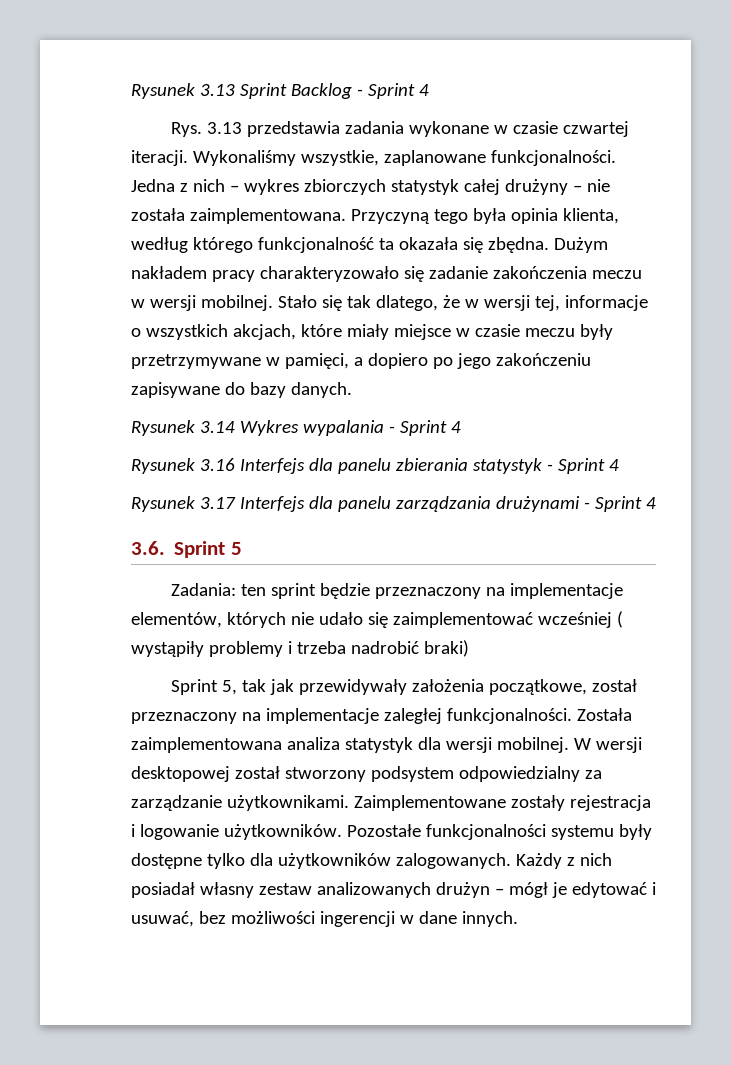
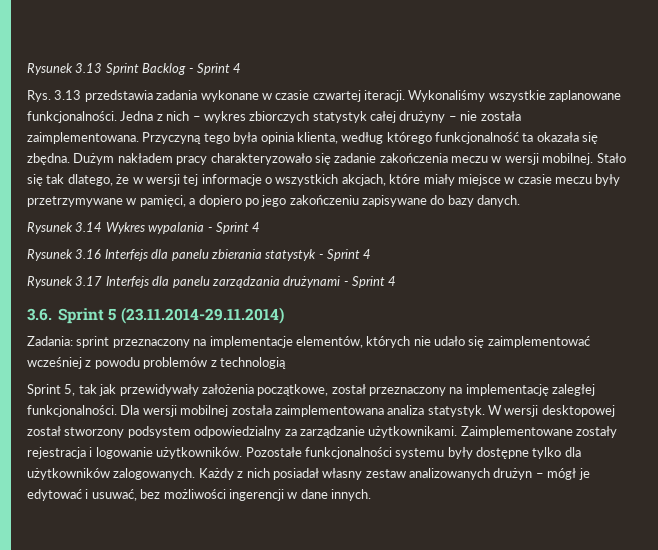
[300,150,379,166] wszystkie, -> [488,90,546,102] wszystkie
[534,295,560,311] tej, -> [183,174,199,186] tej
(242, 548) none -> [120,307,284,324] (23.11.2014-29.11.2014)
[241,583,371,599] ten sprint będzie -> [76,336,110,348] sprint
[616,611,623,628] [131,640,469,657] ( wystąpiły problemy i trzeba nadrobić braki) -> [85,357,286,369] z powodu problemów z technologią
[265,708,379,724] implementacje -> [465,384,549,396] implementację
[576,708,632,721] [131,737,569,753] Została zaimplementowana analiza statystyk dla wersji mobilnej. -> [120,405,485,417] Dla wersji mobilnej została zaimplementowana analiza statystyk.

